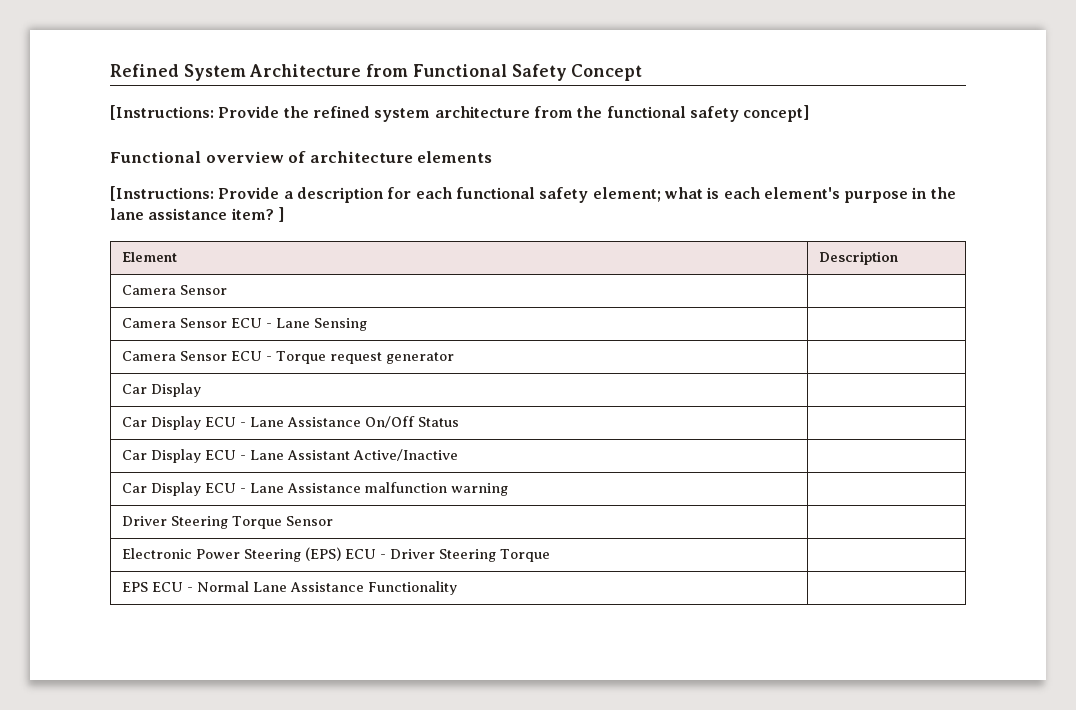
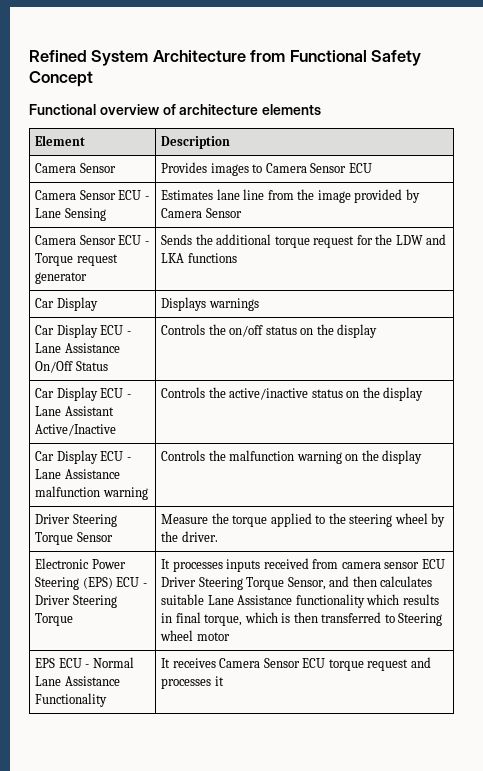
[110,105,810,122] // [Instructions: Provide the refined system architecture from the functional safety concept] -> (93, 79) none
[110,186,956,203] [110,207,284,222] [122,252,178,262] [819,251,899,265] [122,285,228,295] // [Instructions: Provide a description for each functional safety element; what is each element's purpose in the lane assistance item? ] // Element | Description // Camera Sensor | -> [35,135,86,146] [161,136,231,149] [35,163,116,173] [161,162,372,176] // Element | Description // Camera Sensor | Provides images to Camera Sensor ECU
(368, 324) none -> [161,189,420,203] [161,208,242,218] Estimates lane line from the image provided by Camera Sensor
(455, 358) none -> [161,234,447,248] [161,253,237,263] Sends the additional torque request for the LDW and LKA functions
(202, 390) none -> [161,297,259,311] Displays warnings
(460, 422) none -> [161,324,378,338] Controls the on/off status on the display
(459, 455) none -> [161,387,424,401] Controls the active/inactive status on the display
[122,516,334,529] // Driver Steering Torque Sensor | -> [161,450,423,464] [35,514,117,527] [35,532,113,545] [161,513,446,527] [161,531,218,542] Controls the malfunction warning on the display // Driver Steering Torque Sensor | Measure the torque applied to the steering wheel by the driver.
(551, 555) none -> [161,558,445,572] [161,576,433,590] [161,594,439,608] [161,612,443,626] [160,630,230,641] It processes inputs received from camera sensor ECU Driver Steering Torque Sensor, and then calculates suitable Lane Assistance functionality which results in final torque, which is then transferred to Steering wheel motor
(458, 588) none -> [161,657,431,671] [161,676,224,689] It receives Camera Sensor ECU torque request and processes it

